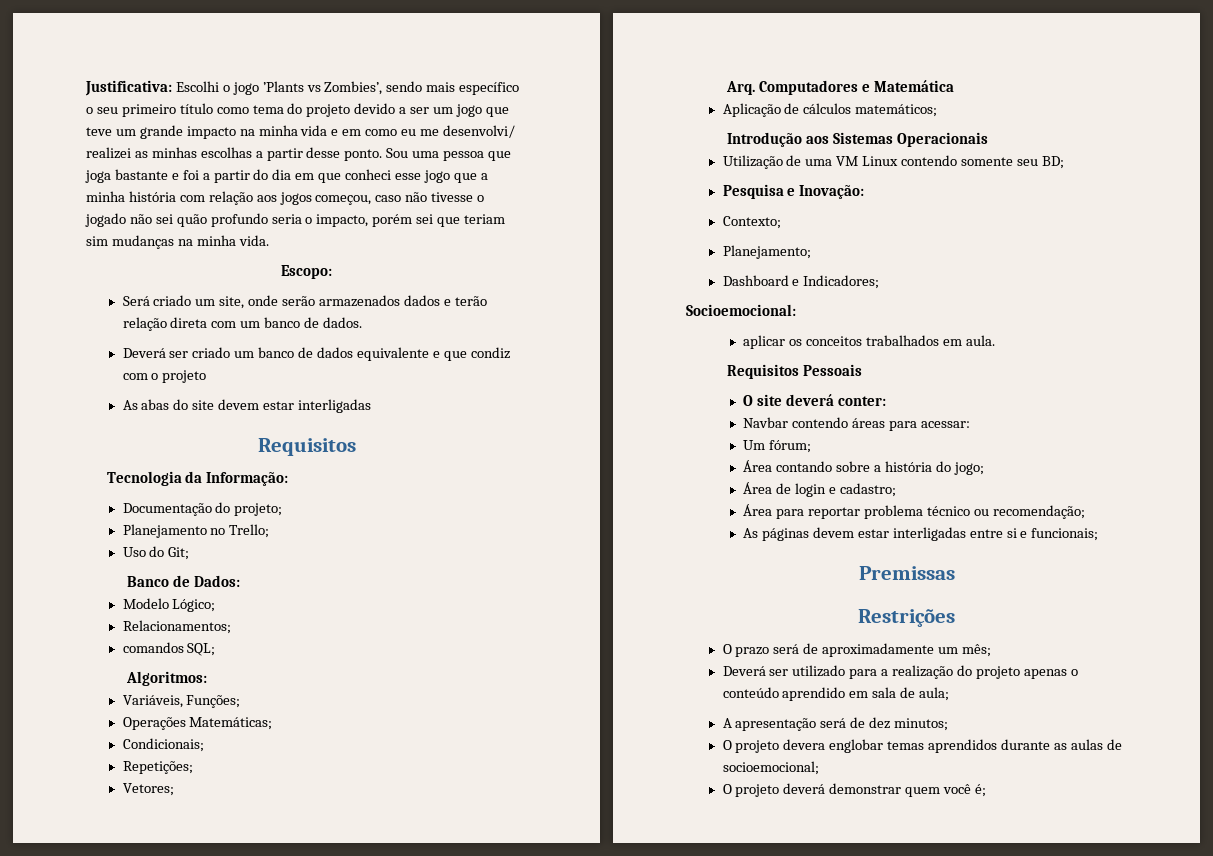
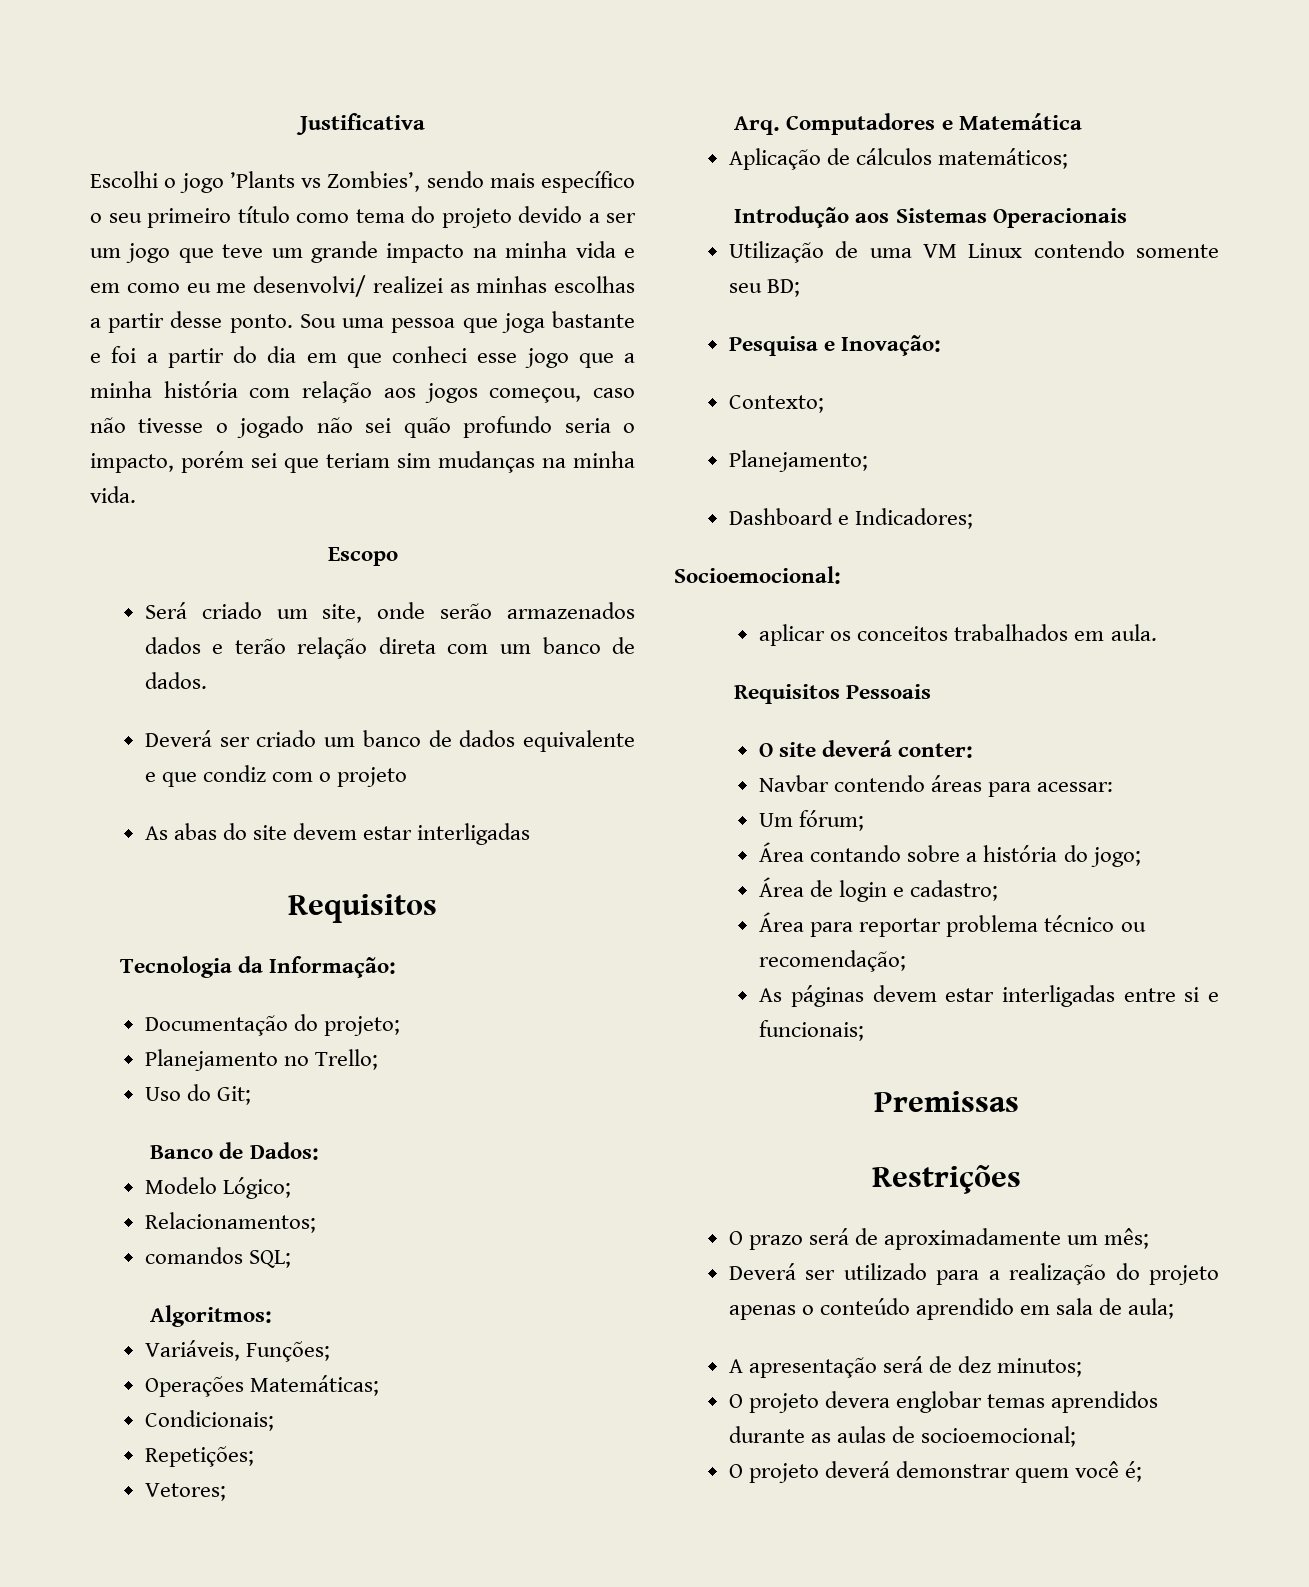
[85,80,172,96] Justificativa: -> [296,113,425,135] Justificativa //
[281,265,332,279] Escopo: -> [327,547,398,566] Escopo

